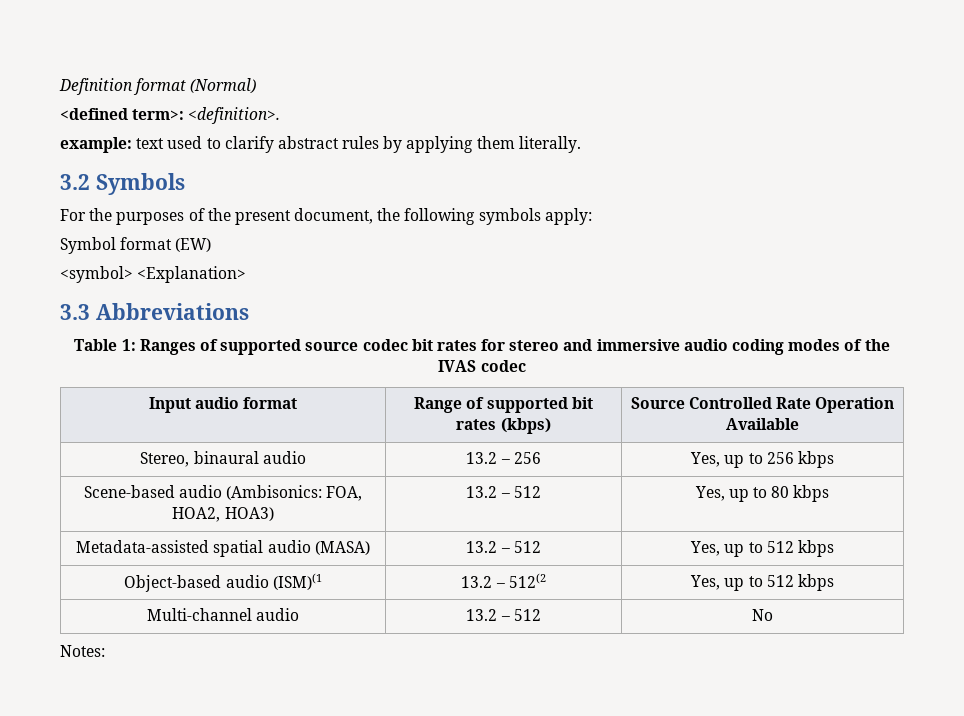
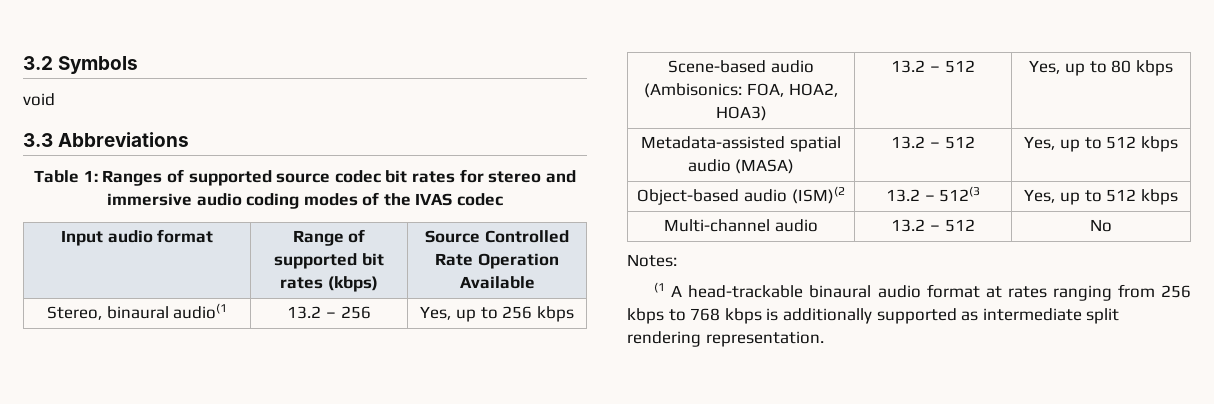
[59,78,257,95] [60,107,281,124] [60,136,581,153] [60,173,185,195] [60,208,592,225] [60,237,212,254] [60,266,247,283] Definition format (Normal) // <defined term>: <definition>. // example: text used to clarify abstract rules by applying them literally. // 3.2 Symbols // For the purposes of the present document, the following symbols apply: // Symbol format (EW) // <symbol> <Explanation> -> [23,56,139,74] [23,93,55,106] 3.2 Symbols // void
[262,451,306,464] audio -> [173,303,228,319] audio(1
[272,573,322,590] [461,573,546,588] (ISM)(1 | 13.2 – 512(2 -> [791,186,845,204] [885,186,981,202] (ISM)(2 | 13.2 – 512(3
(105, 651) none -> [654,282,1191,301] [627,308,1120,324] [627,331,824,347] // (1 A head-trackable binaural audio format at rates ranging from 256 kbps to 768 kbps is additionally supported as intermediate split rendering representation.

